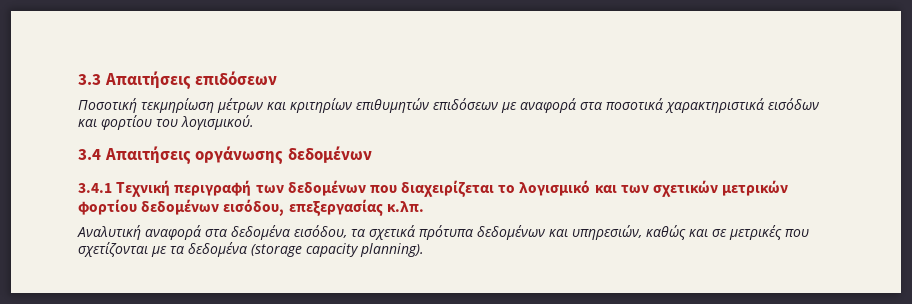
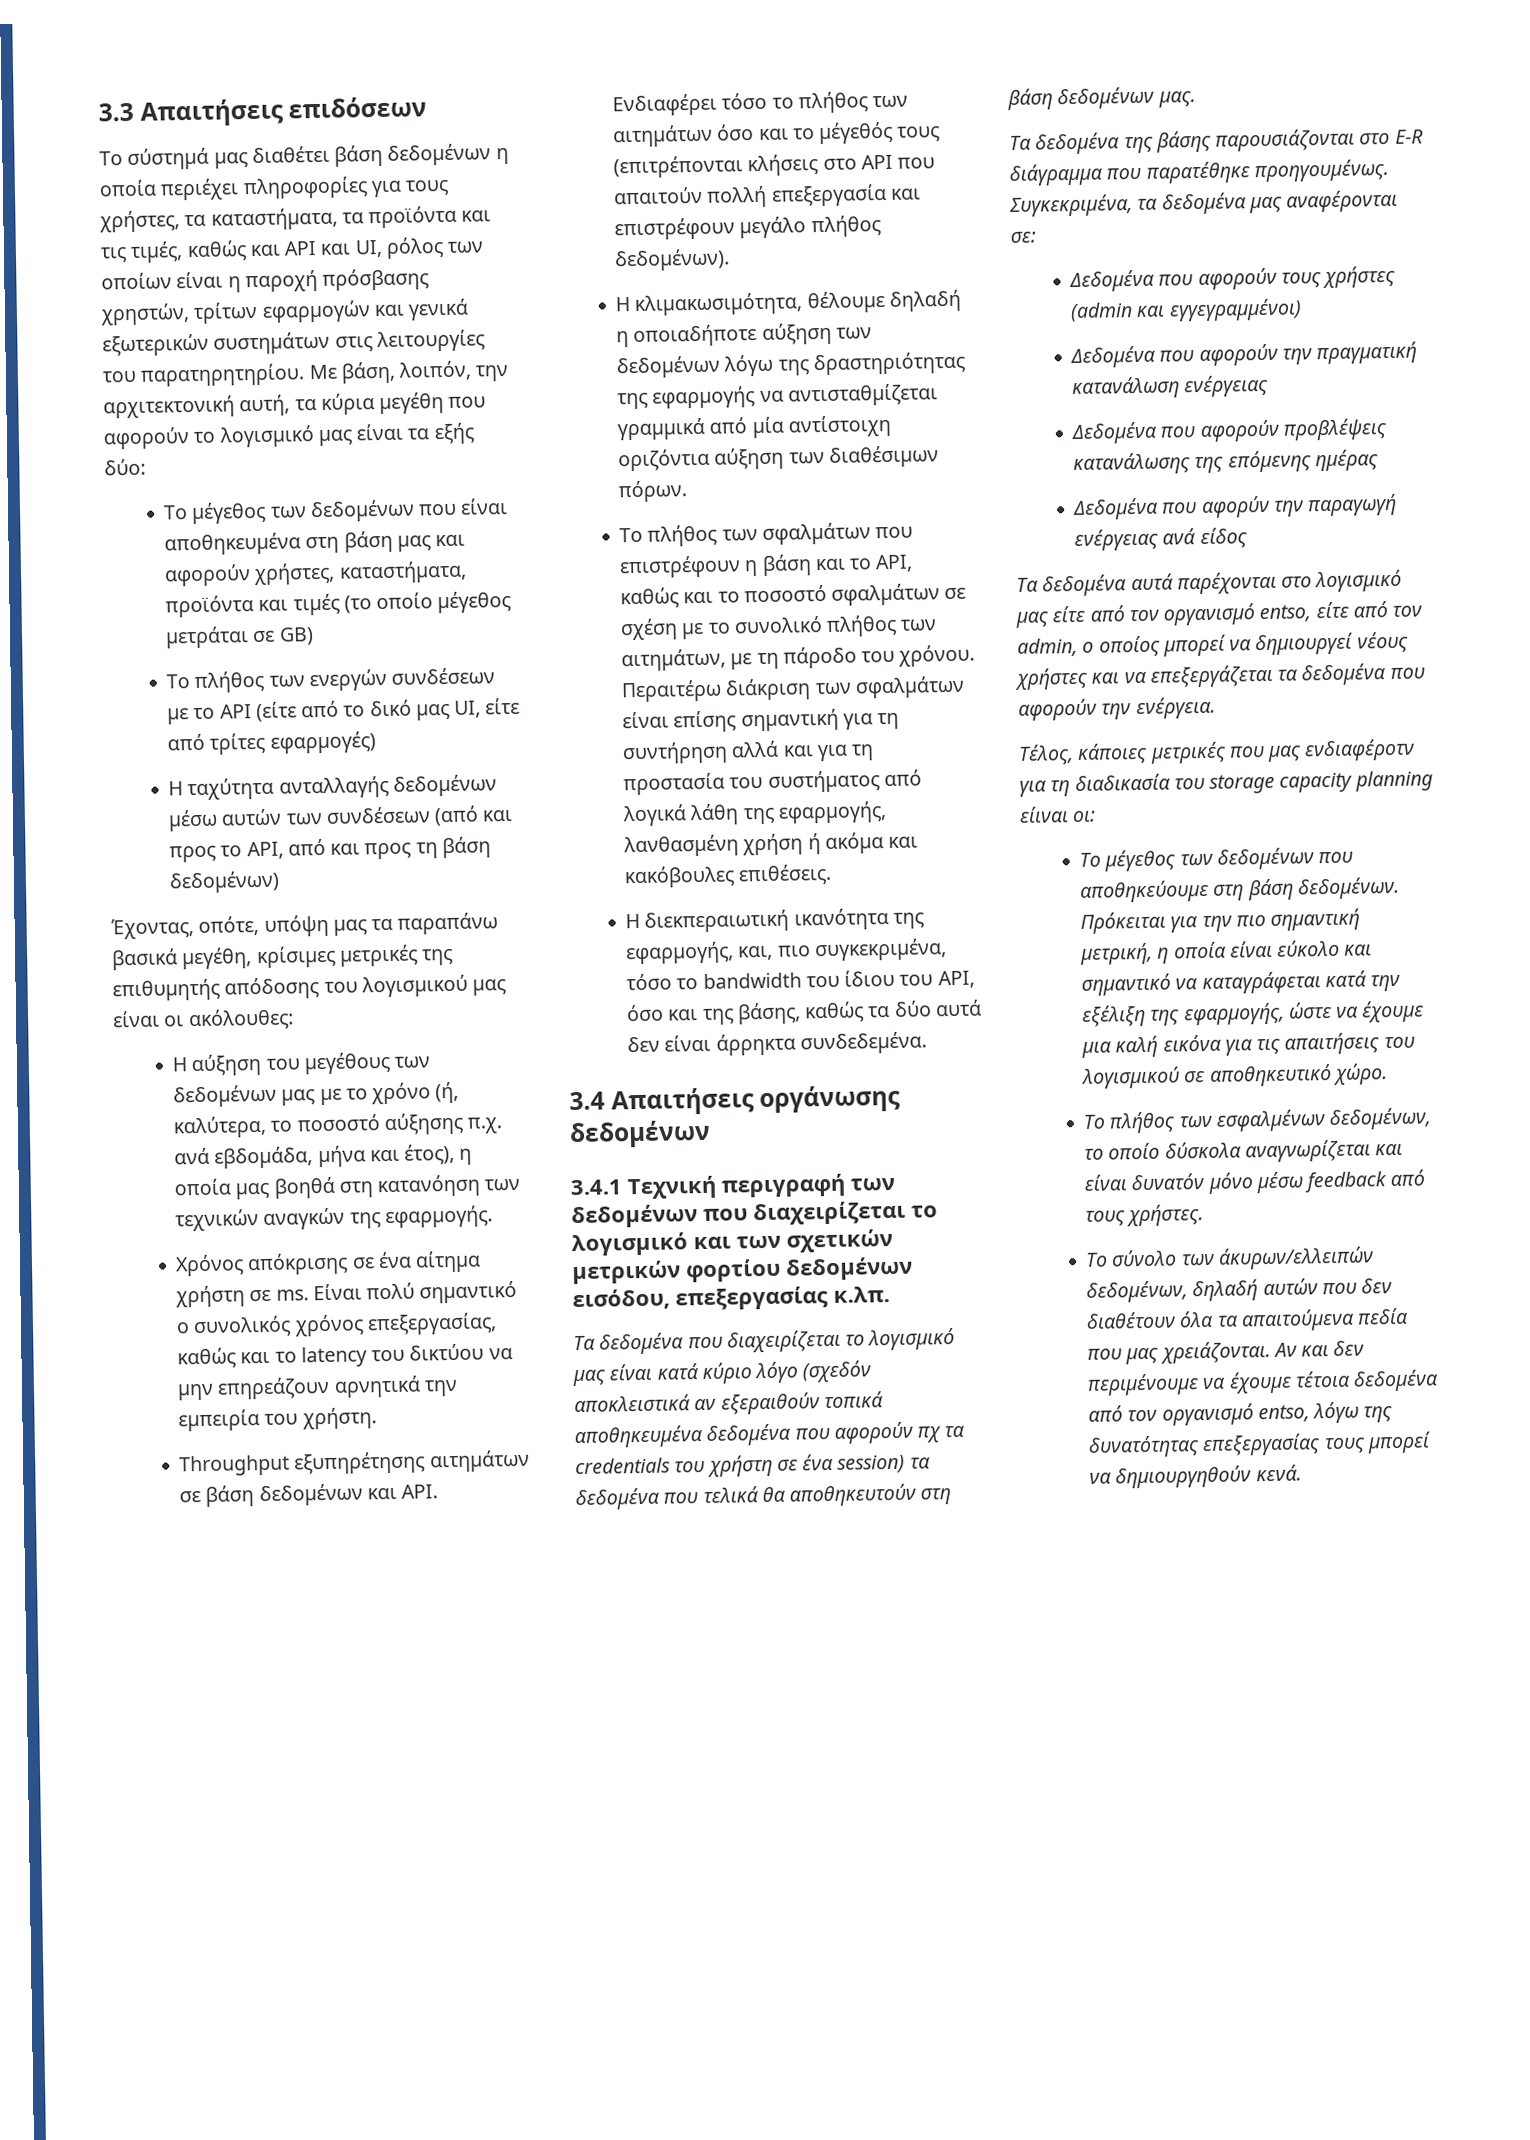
[78,98,819,113] [78,115,254,130] Ποσοτική τεκμηρίωση μέτρων και κριτηρίων επιθυμητών επιδόσεων με αναφορά στα ποσοτικά χαρακτηριστικά εισόδων και φορτίου του λογισμικού. -> [99,143,509,171] [99,176,450,201] [99,205,492,233] [100,237,484,263] [101,268,430,293] [100,298,470,326] [102,329,485,357] [102,360,510,387] [103,392,487,419] [103,422,475,450] [104,458,146,476] [163,498,509,525] [164,530,466,556] [164,560,467,587] [165,590,512,618] [165,626,314,649] [166,667,496,694] [167,697,521,725] [167,731,376,755] [168,774,497,801] [168,805,514,832] [169,836,491,863] [169,870,281,894] [110,912,499,940] [112,944,454,971] [112,974,507,1002] [112,1008,294,1031] [172,1051,431,1077] [173,1081,460,1108] [173,1112,503,1139] [174,1143,473,1169] [174,1174,521,1200] [175,1205,493,1232] [175,1250,482,1277] [175,1280,518,1308] [176,1312,497,1338] [177,1343,513,1369] [177,1375,458,1401] [178,1407,377,1432] [179,1449,530,1477] [179,1483,439,1507] [612,91,909,117] [612,121,941,148] [613,154,936,179] [613,183,921,208] [614,215,881,241] [614,248,731,272] [615,289,961,316] [616,322,872,348] [616,351,965,379] [617,383,938,410] [617,414,891,441] [618,445,939,472] [618,480,688,503] [619,522,914,547] [619,554,914,579] [620,583,967,609] [620,614,938,641] [621,644,976,672] [621,675,965,703] [622,708,900,733] [622,740,875,765] [623,769,922,796] [622,801,887,827] [623,832,919,858] [624,863,833,889] [625,908,924,933] [625,938,947,965] [626,969,975,991] [626,999,982,1025] [627,1031,927,1056] Το σύστημά μας διαθέτει βάση δεδομένων η οποία περιέχει πληροφορίες για τους χρήστες, τα καταστήματα, τα προϊόντα και τις τιμές, καθώς και API και UI, ρόλος των οποίων είναι η παροχή πρόσβασης χρηστών, τρίτων εφαρμογών και γενικά εξωτερικών συστημάτων στις λειτουργίες του παρατηρητηρίου. Με βάση, λοιπόν, την αρχιτεκτονική αυτή, τα κύρια μεγέθη που αφορούν το λογισμικό μας είναι τα εξής δύο: // Το μέγεθος των δεδομένων που είναι αποθηκευμένα στη βάση μας και αφορούν χρήστες, καταστήματα, προϊόντα και τιμές (το οποίο μέγεθος μετράται σε GB) // Το πλήθος των ενεργών συνδέσεων με το API (είτε από το δικό μας UI, είτε από τρίτες εφαρμογές) // Η ταχύτητα ανταλλαγής δεδομένων μέσω αυτών των συνδέσεων (από και προς το API, από και προς τη βάση δεδομένων) // Έχοντας, οπότε, υπόψη μας τα παραπάνω βασικά μεγέθη, κρίσιμες μετρικές της επιθυμητής απόδοσης του λογισμικού μας είναι οι ακόλουθες: // Η αύξηση του μεγέθους των δεδομένων μας με το χρόνο (ή, καλύτερα, το ποσοστό αύξησης π.χ. ανά εβδομάδα, μήνα και έτος), η οποία μας βοηθά στη κατανόηση των τεχνικών αναγκών της εφαρμογής. // Χρόνος απόκρισης σε ένα αίτημα χρήστη σε ms. Είναι πολύ σημαντικό ο συνολικός χρόνος επεξεργασίας, καθώς και το latency του δικτύου να μην επηρεάζουν αρνητικά την εμπειρία του χρήστη. // Throughput εξυπηρέτησης αιτημάτων σε βάση δεδομένων και API. Ενδιαφέρει τόσο το πλήθος των αιτημάτων όσο και το μέγεθός τους (επιτρέπονται κλήσεις στο API που απαιτούν πολλή επεξεργασία και επιστρέφουν μεγάλο πλήθος δεδομένων). // Η κλιμακωσιμότητα, θέλουμε δηλαδή η οποιαδήποτε αύξηση των δεδομένων λόγω της δραστηριότητας της εφαρμογής να αντισταθμίζεται γραμμικά από μία αντίστοιχη οριζόντια αύξηση των διαθέσιμων πόρων. // Το πλήθος των σφαλμάτων που επιστρέφουν η βάση και το API, καθώς και το ποσοστό σφαλμάτων σε σχέση με το συνολικό πλήθος των αιτημάτων, με τη πάροδο του χρόνου. Περαιτέρω διάκριση των σφαλμάτων είναι επίσης σημαντική για τη συντήρηση αλλά και για τη προστασία του συστήματος από λογικά λάθη της εφαρμογής, λανθασμένη χρήση ή ακόμα και κακόβουλες επιθέσεις. // Η διεκπεραιωτική ικανότητα της εφαρμογής, και, πιο συγκεκριμένα, τόσο το bandwidth του ίδιου του API, όσο και της βάσης, καθώς τα δύο αυτά δεν είναι άρρηκτα συνδεδεμένα.
[77,225,809,240] [78,242,424,257] Αναλυτική αναφορά στα δεδομένα εισόδου, τα σχετικά πρότυπα δεδομένων και υπηρεσιών, καθώς και σε μετρικές που σχετίζονται με τα δεδομένα (storage capacity planning). -> [573,1328,956,1355] [572,1360,872,1387] [574,1391,884,1415] [574,1421,966,1449] [575,1453,931,1477] [575,1483,952,1511] [1007,86,1196,111] [1009,128,1424,155] [1009,158,1389,186] [1009,189,1399,218] [1010,231,1036,243] [1069,265,1396,293] [1070,298,1302,323] [1070,341,1418,369] [1072,374,1269,400] [1071,418,1387,445] [1073,449,1378,476] [1072,493,1398,521] [1074,527,1247,552] [1016,569,1403,597] [1015,601,1423,628] [1017,631,1408,657] [1014,663,1425,690] [1018,696,1216,721] [1018,738,1416,765] [1019,770,1433,797] [1019,806,1097,823] [1079,847,1354,872] [1080,876,1400,903] [1080,908,1361,934] [1080,939,1373,965] [1081,970,1401,996] [1082,1000,1425,1027] [1081,1032,1415,1058] [1081,1063,1388,1089] [1083,1107,1433,1134] [1084,1139,1404,1163] [1084,1169,1426,1194] [1085,1204,1205,1227] [1085,1246,1374,1270] [1086,1278,1393,1303] [1086,1307,1410,1332] [1087,1340,1365,1365] [1087,1369,1440,1396] [1088,1401,1393,1426] [1088,1431,1431,1458] [1089,1464,1302,1489] Τα δεδομένα που διαχειρίζεται το λογισμικό μας είναι κατά κύριο λόγο (σχεδόν αποκλειστικά αν εξεραιθούν τοπικά αποθηκευμένα δεδομένα που αφορούν πχ τα credentials του χρήστη σε ένα session) τα δεδομένα που τελικά θα αποθηκευτούν στη βάση δεδομένων μας. // Τα δεδομένα της βάσης παρουσιάζονται στο E-R διάγραμμα που παρατέθηκε προηγουμένως. Συγκεκριμένα, τα δεδομένα μας αναφέρονται σε: // Δεδομένα που αφορούν τους χρήστες (admin και εγγεγραμμένοι) // Δεδομένα που αφορούν την πραγματική κατανάλωση ενέργειας // Δεδομένα που αφορούν προβλέψεις κατανάλωσης της επόμενης ημέρας // Δεδομένα που αφορύν την παραγωγή ενέργειας ανά είδος // Τα δεδομένα αυτά παρέχονται στο λογισμικό μας είτε από τον οργανισμό entso, είτε από τον admin, ο οποίος μπορεί να δημιουργεί νέους χρήστες και να επεξεργάζεται τα δεδομένα που αφορούν την ενέργεια. // Τέλος, κάποιες μετρικές που μας ενδιαφέροτν για τη διαδικασία του storage capacity planning είιναι οι: // Το μέγεθος των δεδομένων που αποθηκεύουμε στη βάση δεδομένων. Πρόκειται για την πιο σημαντική μετρική, η οποία είναι εύκολο και σημαντικό να καταγράφεται κατά την εξέλιξη της εφαρμογής, ώστε να έχουμε μια καλή εικόνα για τις απαιτήσεις του λογισμικού σε αποθηκευτικό χώρο. // Το πλήθος των εσφαλμένων δεδομένων, το οποίο δύσκολα αναγνωρίζεται και είναι δυνατόν μόνο μέσω feedback από τους χρήστες. // Το σύνολο των άκυρων/ελλειπών δεδομένων, δηλαδή αυτών που δεν διαθέτουν όλα τα απαιτούμενα πεδία που μας χρειάζονται. Αν και δεν περιμένουμε να έχουμε τέτοια δεδομένα από τον οργανισμό entso, λόγω της δυνατότητας επεξεργασίας τους μπορεί να δημιουργηθούν κενά.

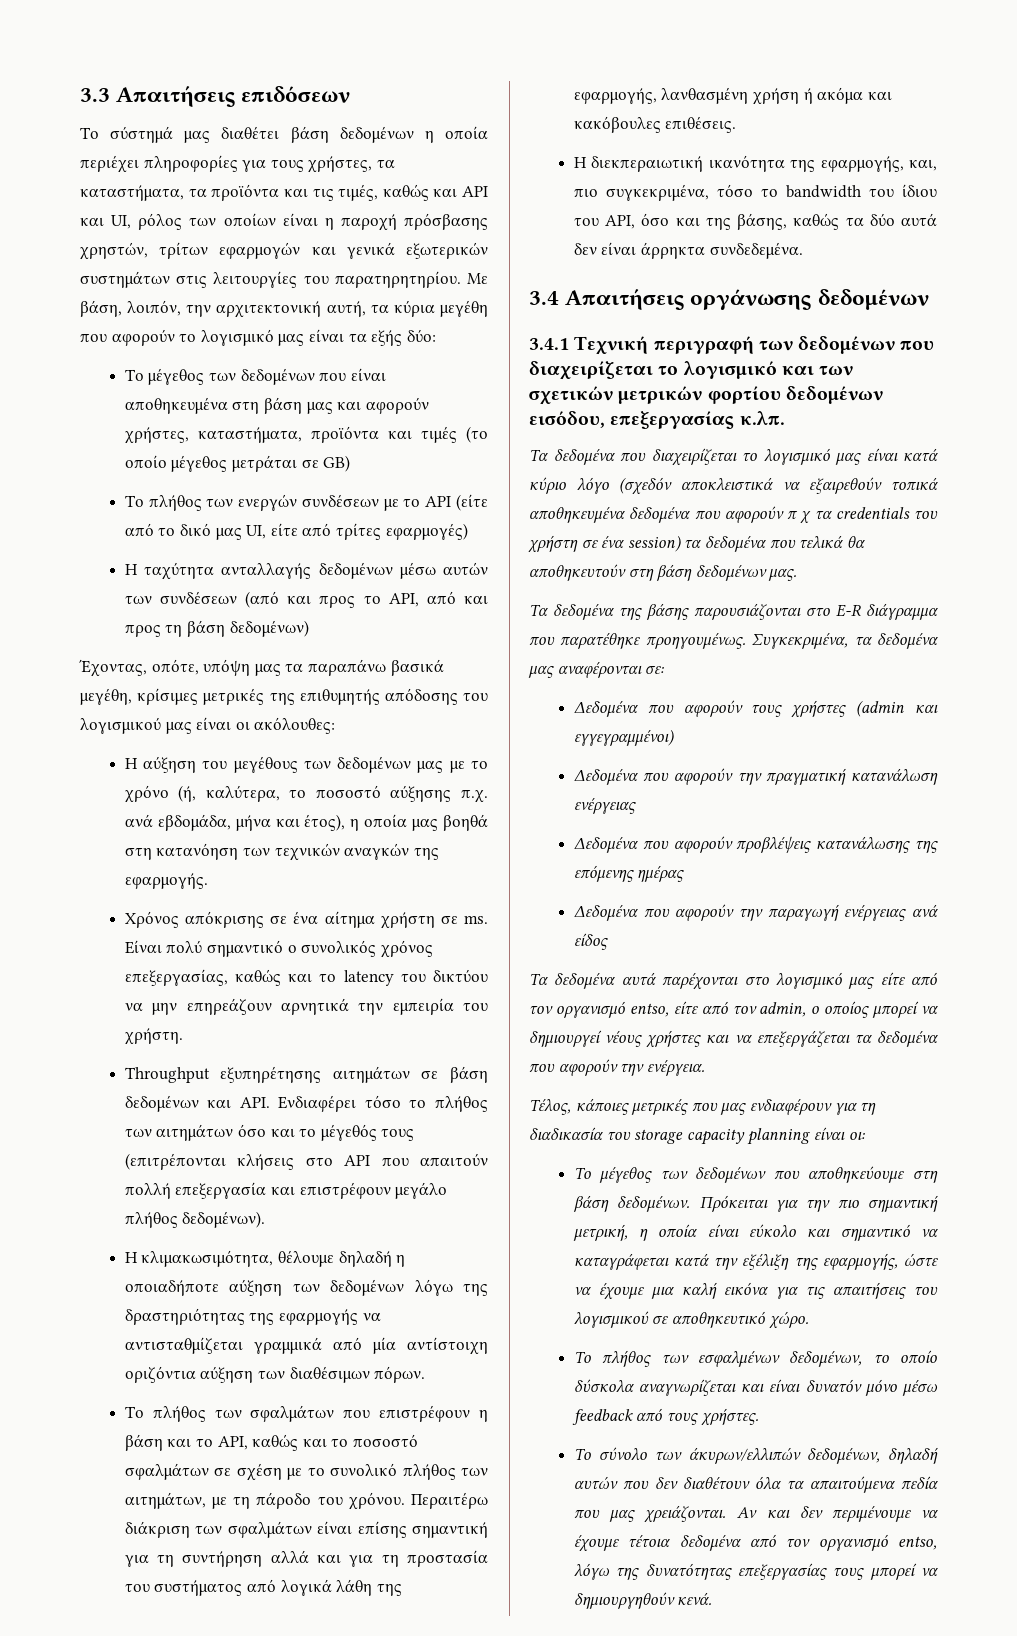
[694,1392,820,1415] αν εξεραιθούν -> [782,477,883,494] να εξαιρεθούν
[917,1426,942,1443] πχ -> [787,510,812,524] π χ
[1200,495,1270,519] αφορύν -> [675,904,735,921] αφορούν
[1304,738,1416,762] ενδιαφέροτν -> [749,1098,832,1115] ενδιαφέρουν
[1019,806,1069,823] είιναι -> [813,1127,845,1140] είναι
[1217,1246,1374,1270] άκυρων/ελλειπών -> [688,1447,801,1464] άκυρων/ελλιπών

